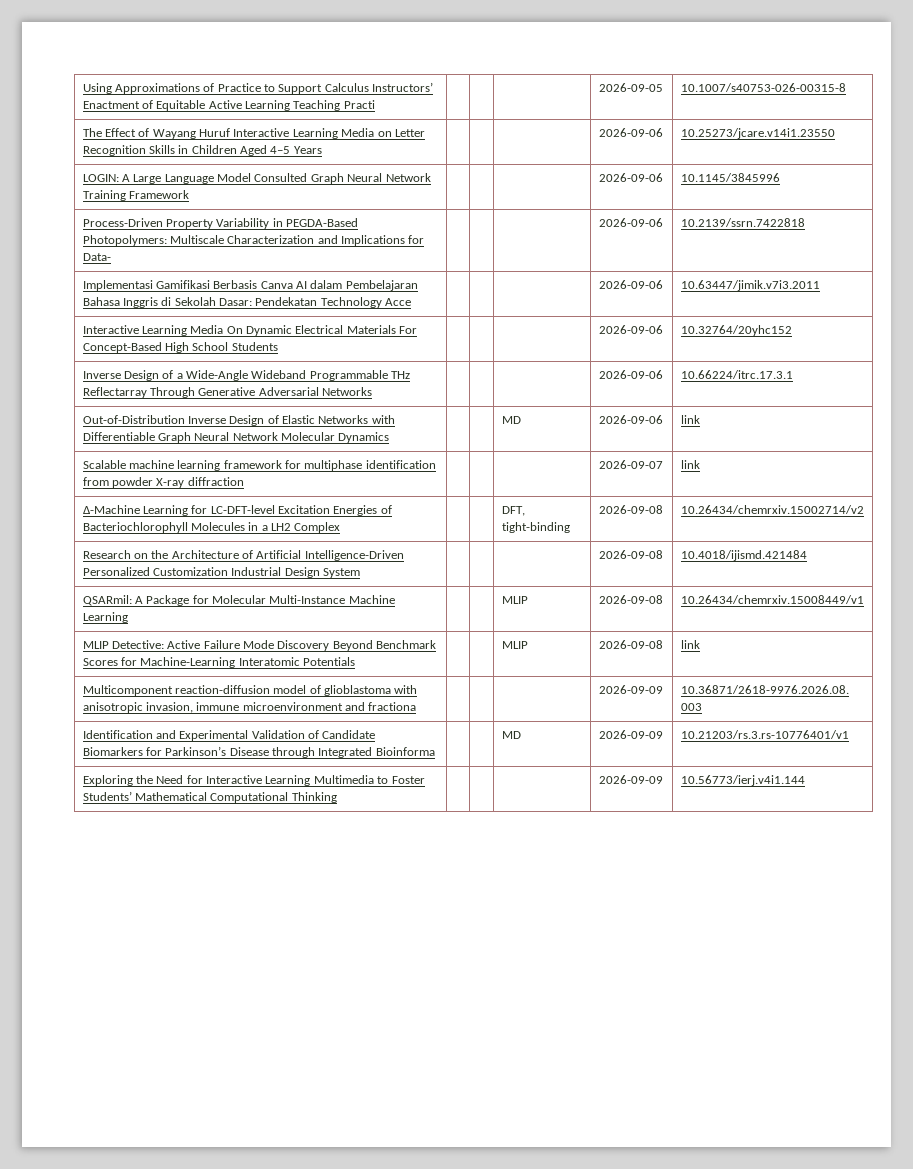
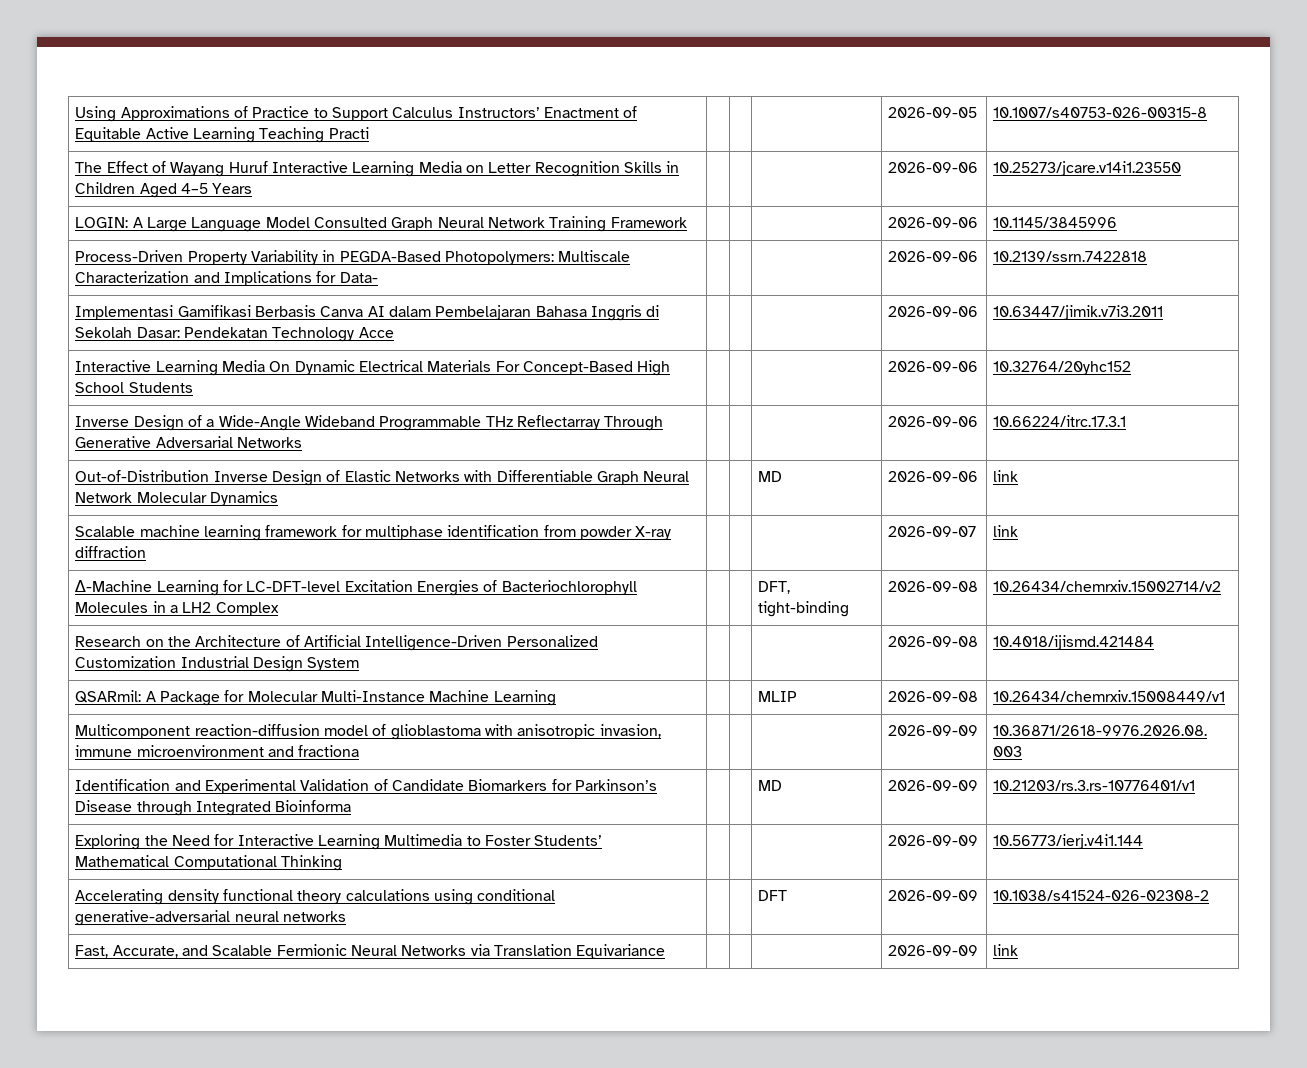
[82,640,437,651] [82,657,356,668] [501,641,528,649] [598,640,663,649] [680,640,700,649] // MLIP Detective: Active Failure Mode Discovery Beyond Benchmark Scores for Machine-Learning Interatomic Potentials | | | MLIP | 2026-09-08 | link -> (1226, 696) none
(805, 780) none -> [75,889,556,905] [75,910,346,926] [758,890,788,901] [888,890,979,901] [993,890,1210,901] [75,944,666,959] [888,945,979,956] [993,944,1019,956] // Accelerating density functional theory calculations using conditional generative-adversarial neural networks | | | DFT | 2026-09-09 | 10.1038/s41524-026-02308-2 // Fast, Accurate, and Scalable Fermionic Neural Networks via Translation Equivariance | | | | 2026-09-09 | link

